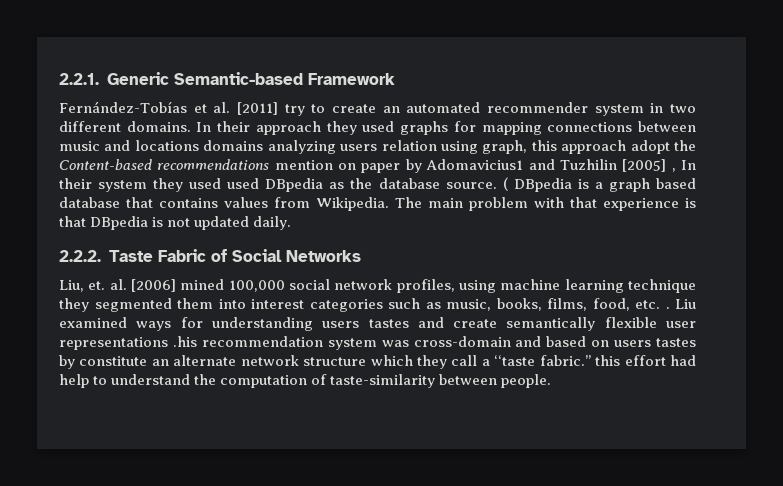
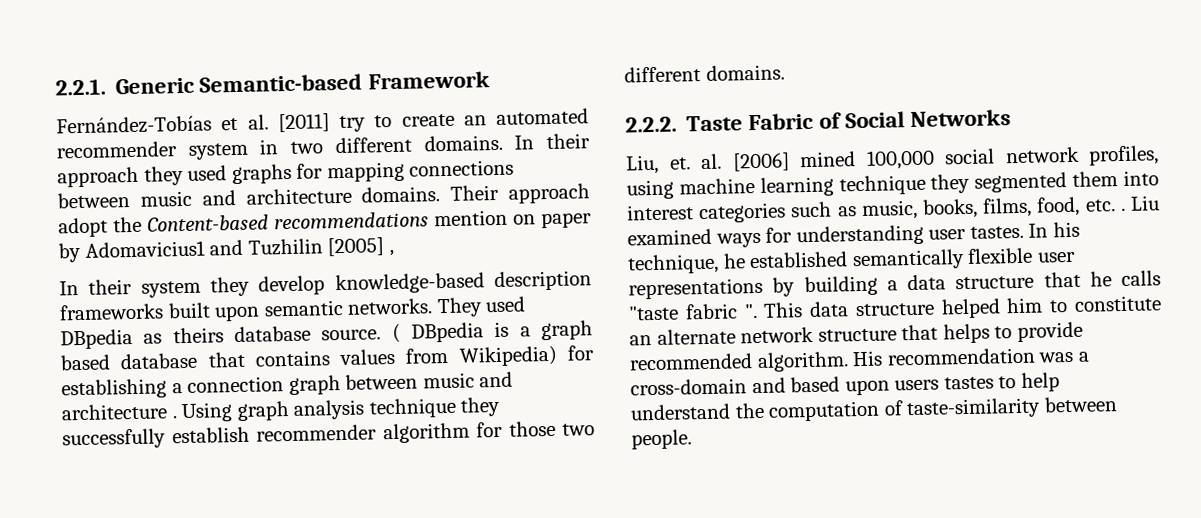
[134,140,557,154] locations domains analyzing users relation using graph, this -> [245,184,500,205] architecture domains. Their
(676, 170) none -> (394, 253) //
[189,178,222,189] used -> [258,270,592,296] [59,297,483,322] develop knowledge-based description frameworks built upon semantic networks. They
[350,178,373,189] the -> [172,327,224,344] theirs
[316,197,696,211] [59,216,292,230] Wikipedia. The main problem with that experience is that DBpedia is not updated daily. -> [458,345,594,367] [61,371,514,400] [61,396,501,423] [62,420,595,450] [624,64,785,83] Wikipedia) for establishing a connection graph between music and architecture . Using graph analysis technique they successfully establish recommender algorithm for those two different domains.
[322,317,696,331] [59,336,696,350] [59,355,75,369] users tastes and create semantically flexible user representations .his recommendation system was cross-domain and based on users tastes by -> [928,221,1080,240] [627,247,1076,275] [628,270,1161,300] [628,297,1069,321] user tastes. In his technique, he established semantically flexible user representations by building a data structure that he calls "taste fabric ". This data structure helped him to
[370,355,697,369] [59,374,108,388] which they call a ‘‘taste fabric.” this effort had help to -> [901,321,1083,344] [629,347,1090,373] [630,372,1060,396] that helps to provide recommended algorithm. His recommendation was a cross-domain and based upon users tastes to help

